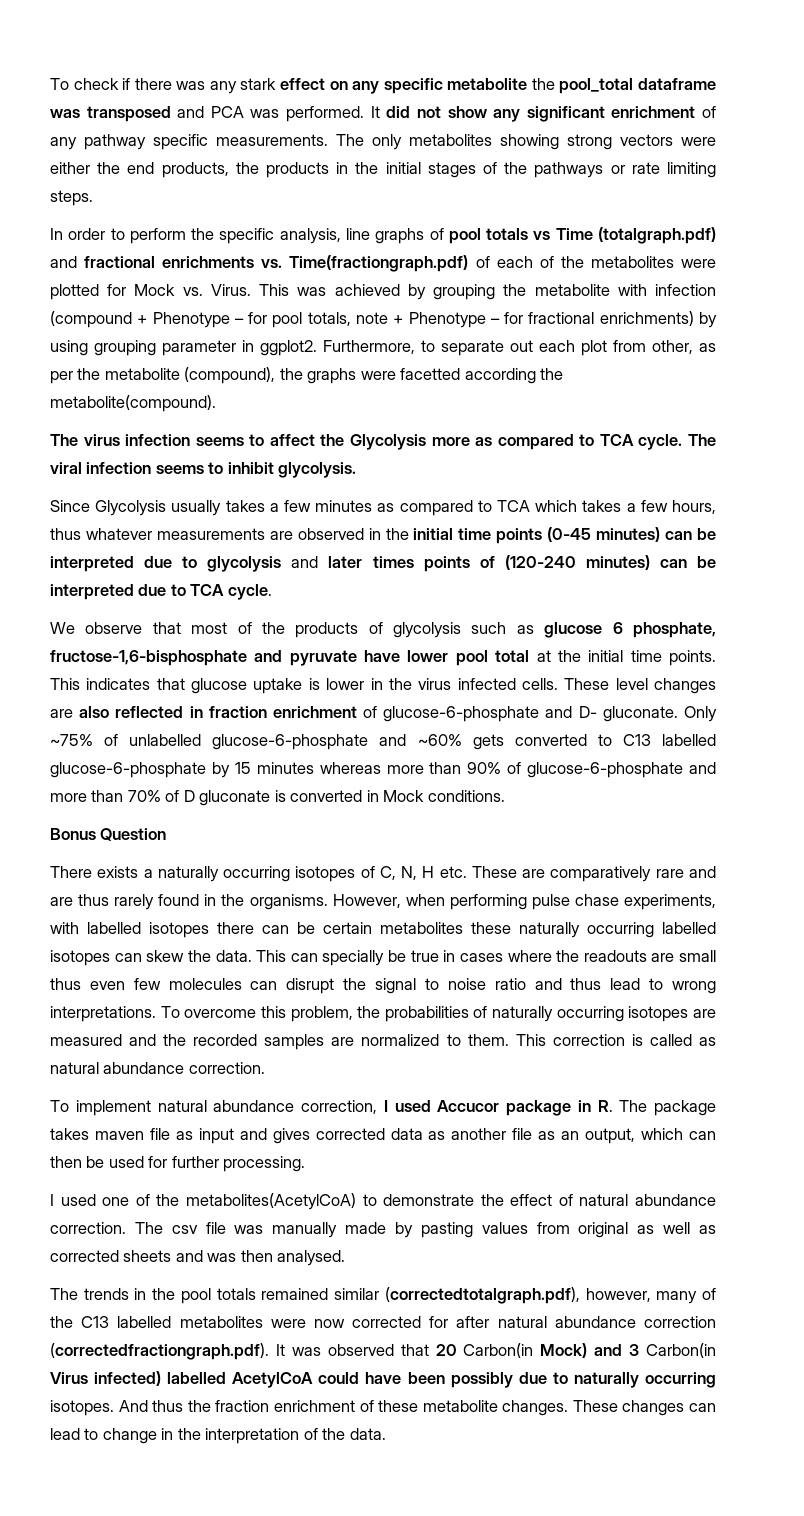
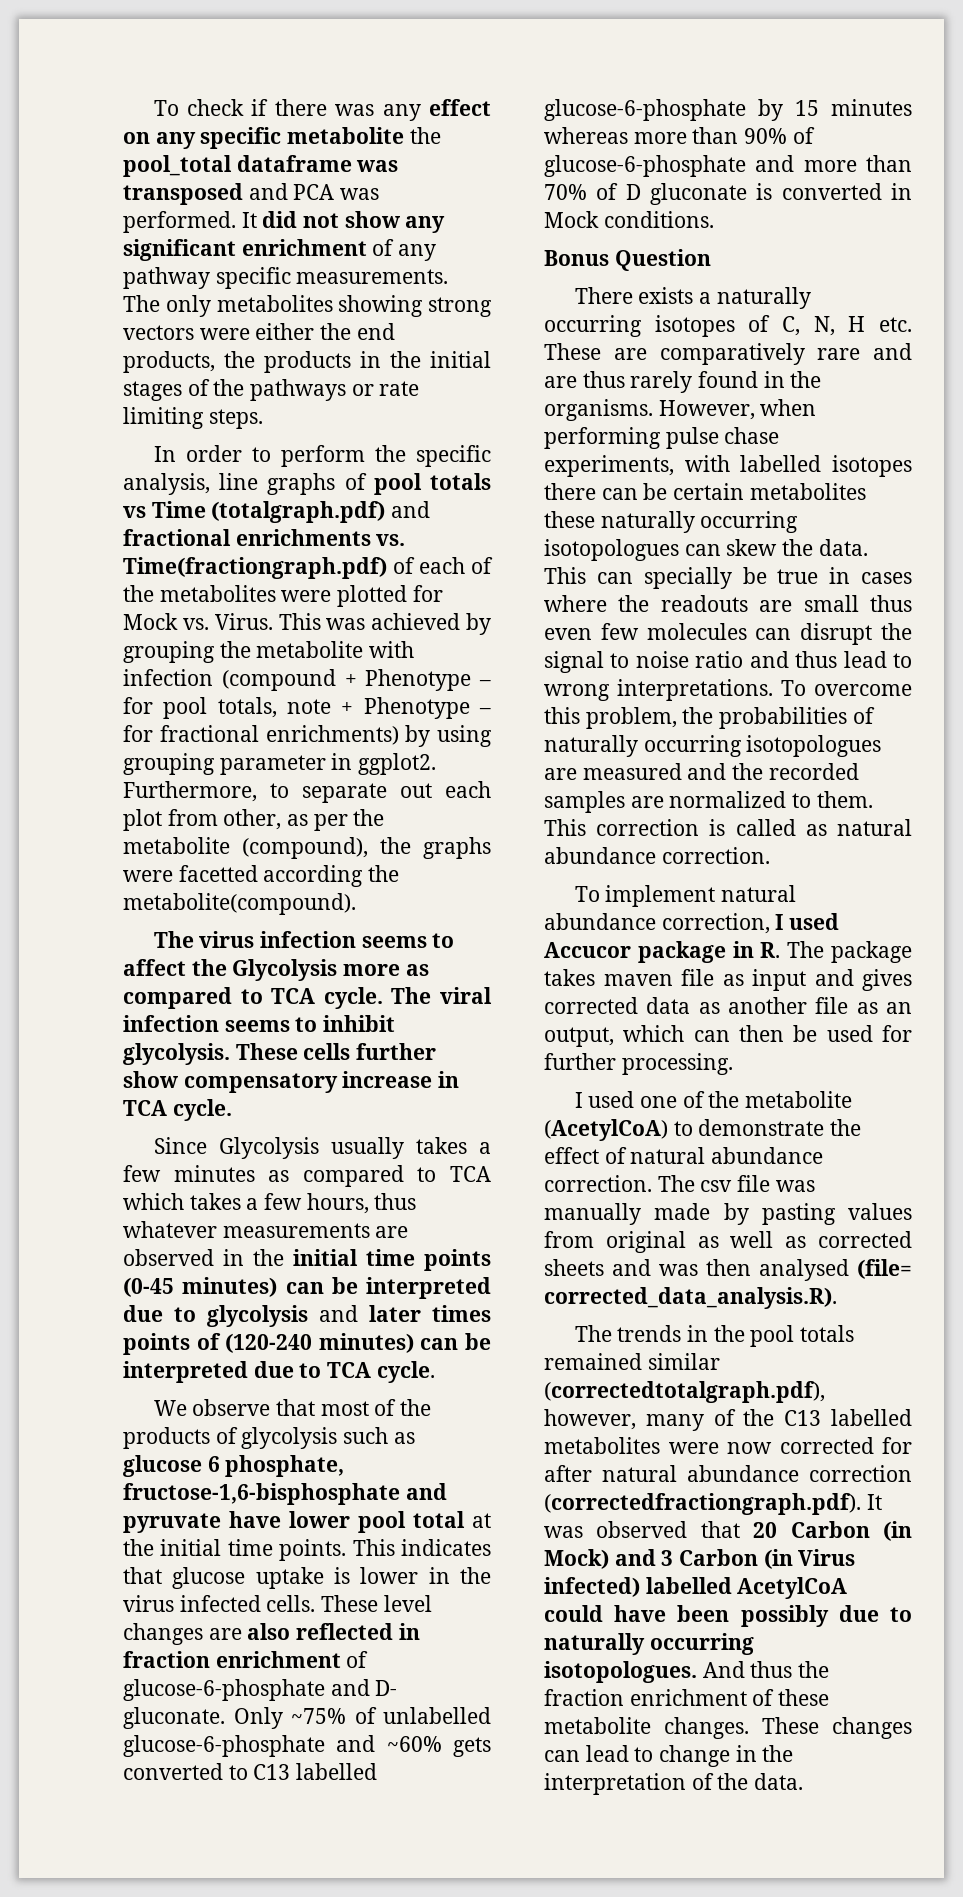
[240,78,277,90] stark -> (421, 112) none
(357, 470) none -> [235,1043,437,1060] [123,1071,460,1093] [123,1099,232,1121] These cells further show compensatory increase in TCA cycle.
[662,922,716,934] [50,950,110,966] labelled isotopes -> [544,539,679,561] isotopologues
[628,1006,689,1022] isotopes -> [746,735,882,757] isotopologues
[185,1193,356,1210] metabolites(AcetylCoA) -> [744,1091,852,1108] [544,1119,668,1141] metabolite (AcetylCoA)
[277,1250,346,1266] analysed. -> [759,1259,912,1281] [544,1287,837,1309] analysed (file= corrected_data_analysis.R).
[463,1343,534,1358] Carbon(in -> [790,1521,912,1541] Carbon (in
[645,1343,716,1358] Carbon(in -> [679,1549,793,1569] Carbon (in
[50,1400,114,1416] isotopes. -> [544,1661,697,1683] isotopologues.

